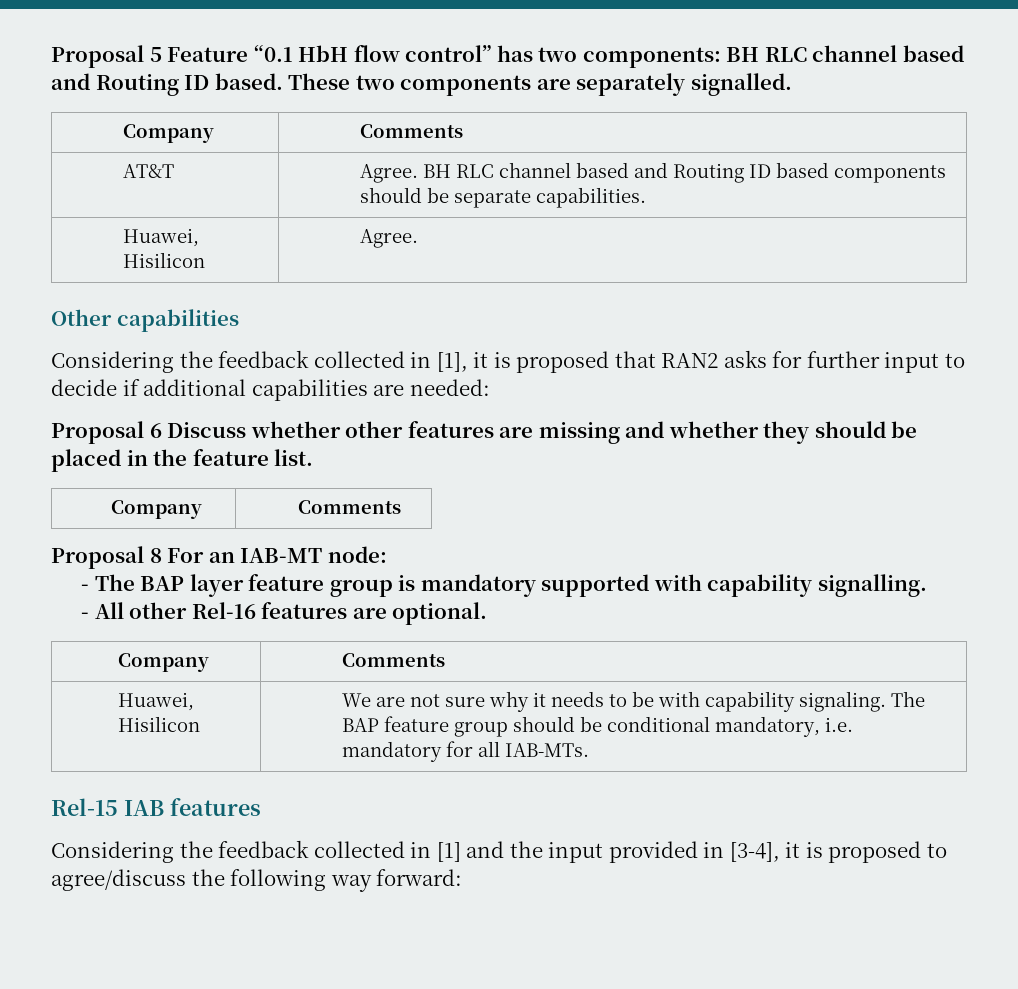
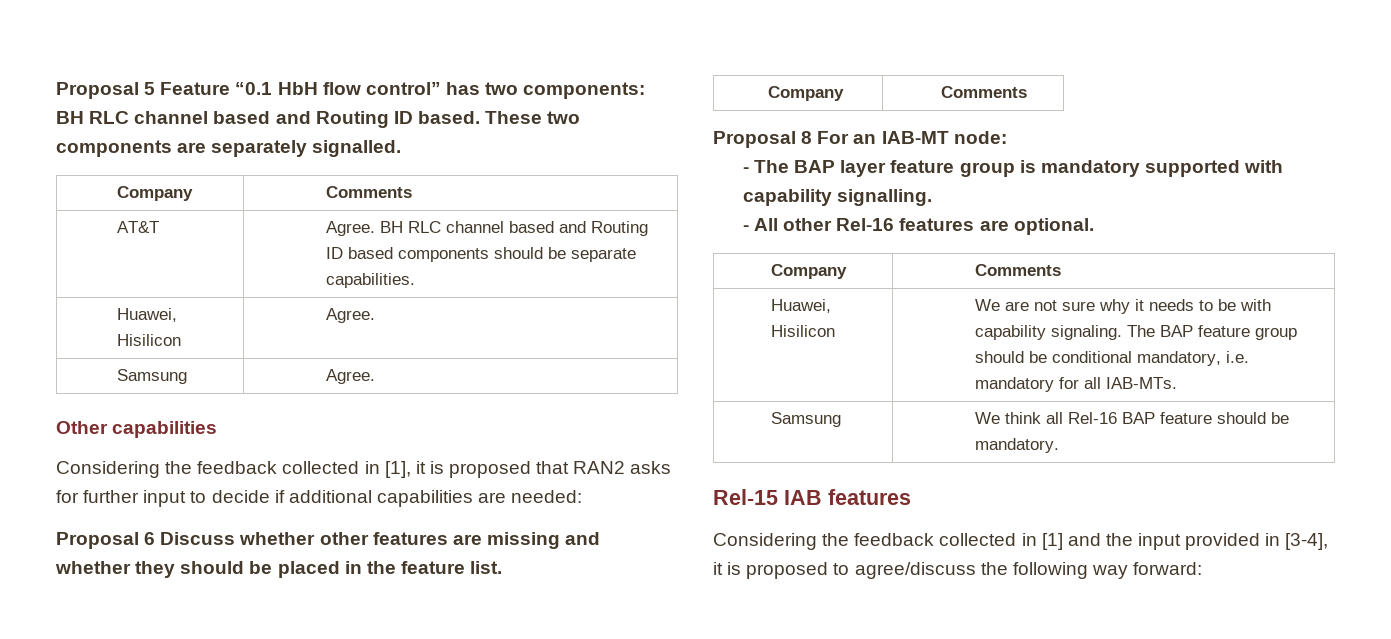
(419, 238) none -> [116,369,187,384] [325,369,375,384] // Samsung | Agree.
(590, 750) none -> [771,412,842,427] [974,412,1289,424] [974,438,1059,453] // Samsung | We think all Rel-16 BAP feature should be mandatory.

